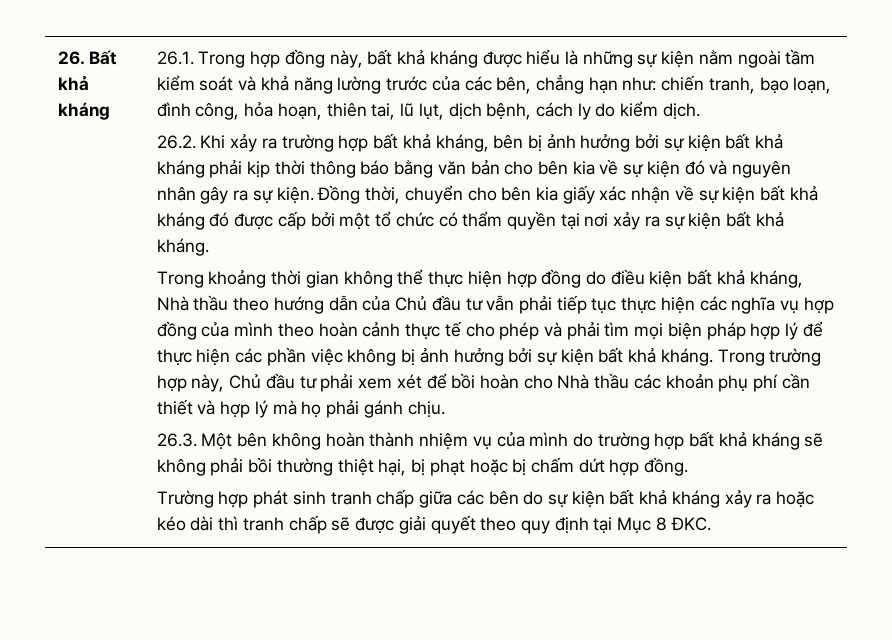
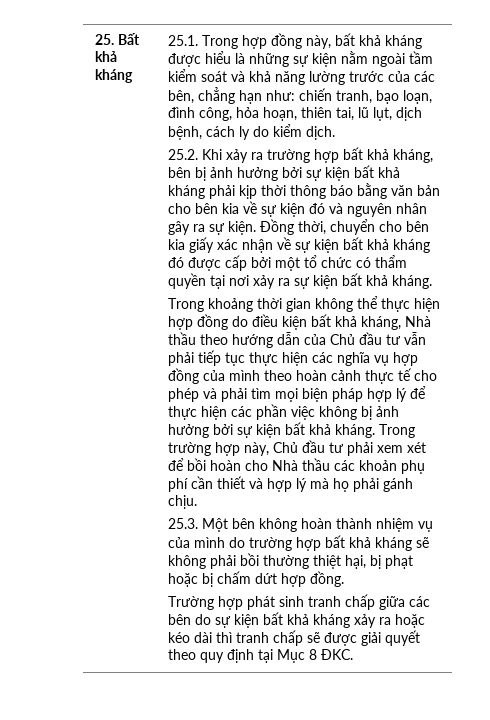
[57,51,85,65] 26. -> [94,34,114,45] 25.
[156,51,194,65] 26.1. -> [167,35,198,46] 25.1.
[156,135,196,149] 26.2. -> [167,149,198,160] 25.2.
[156,433,197,447] 26.3. -> [167,518,198,529] 25.3.

